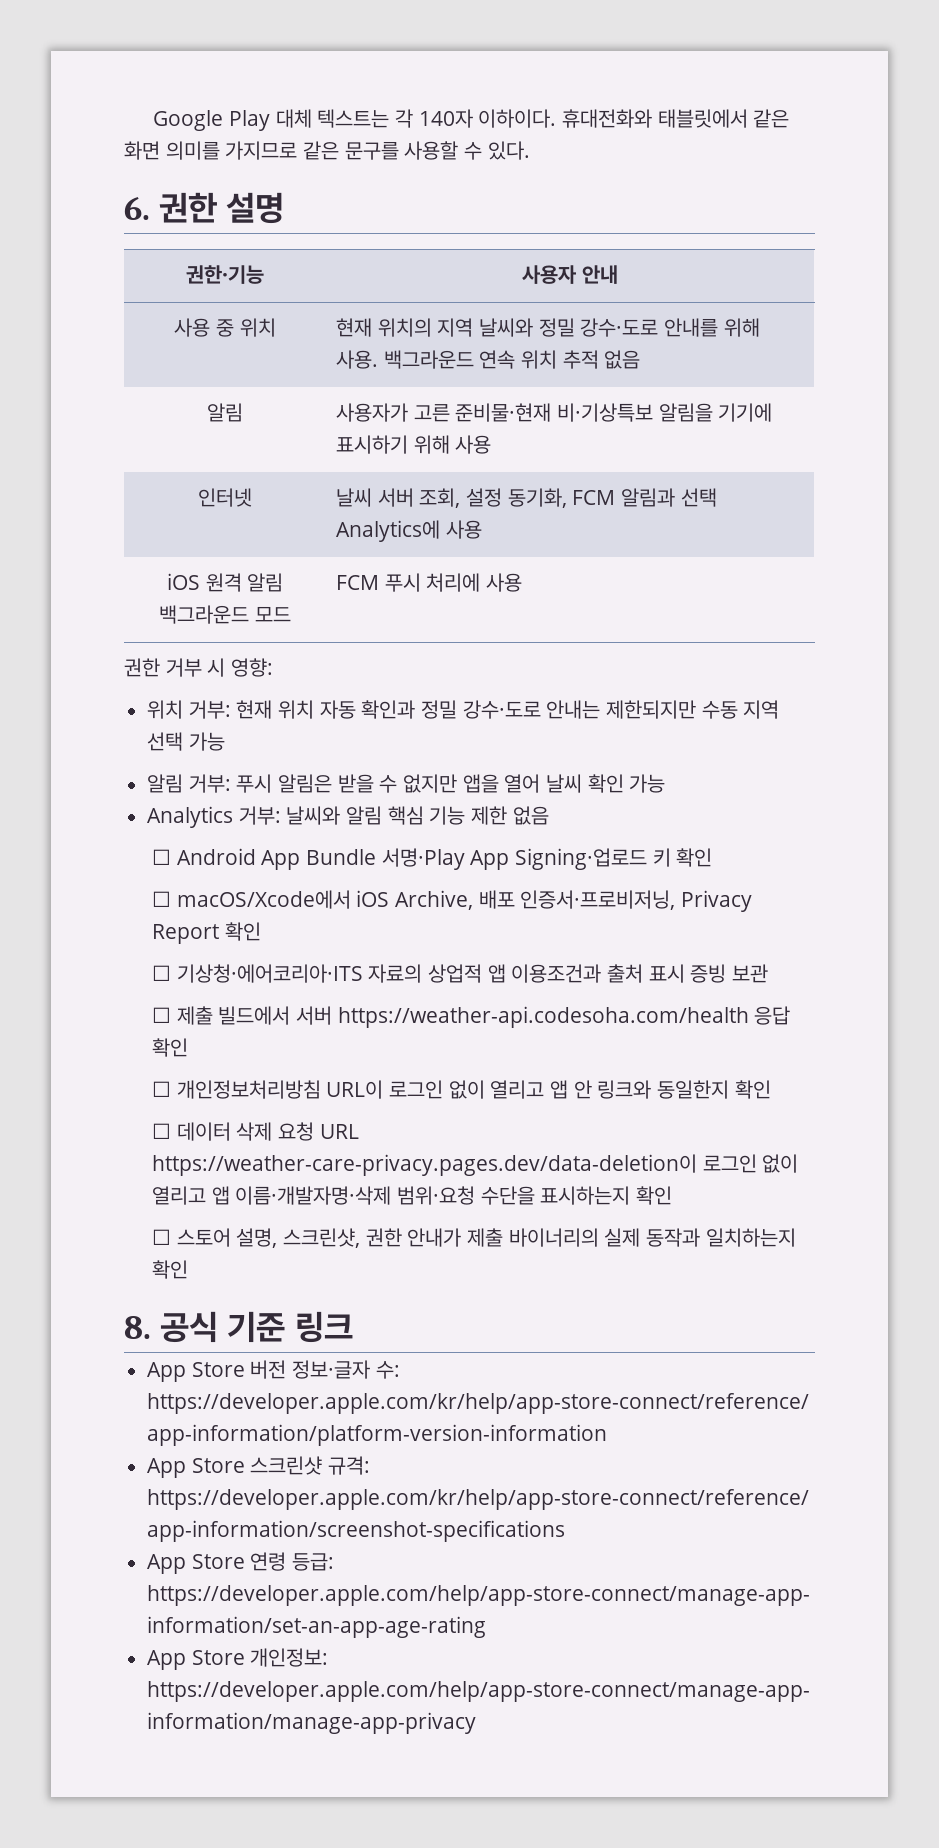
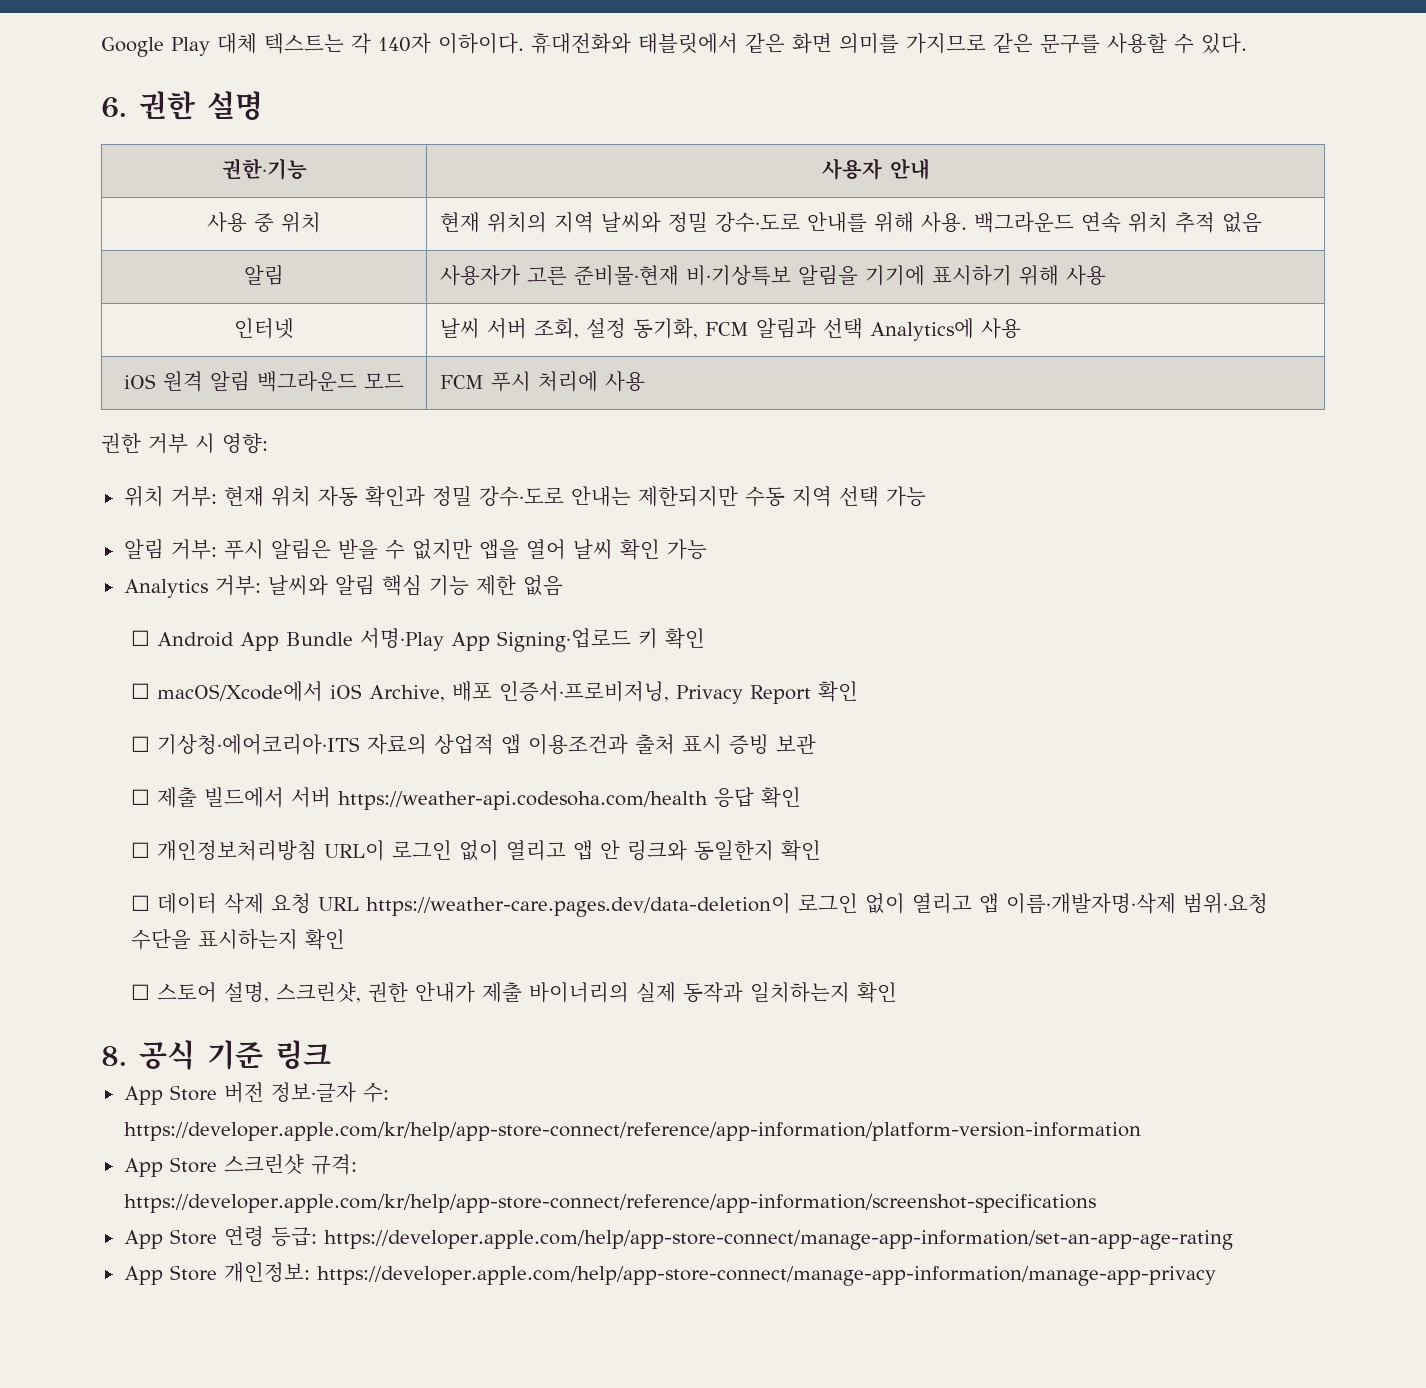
[151,1154,697,1176] https://weather-care-privacy.pages.dev/data-deletion이 -> [366,893,792,917] https://weather-care.pages.dev/data-deletion이

